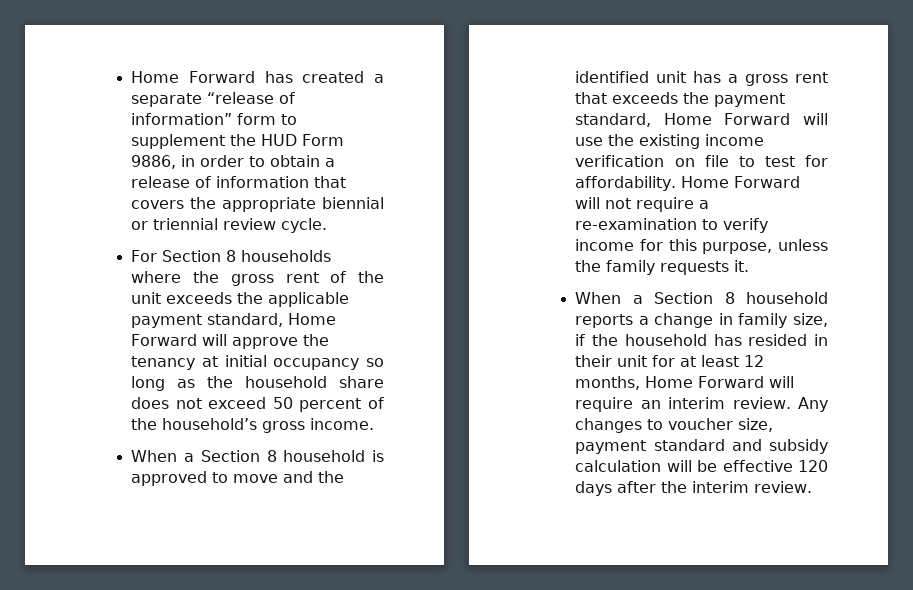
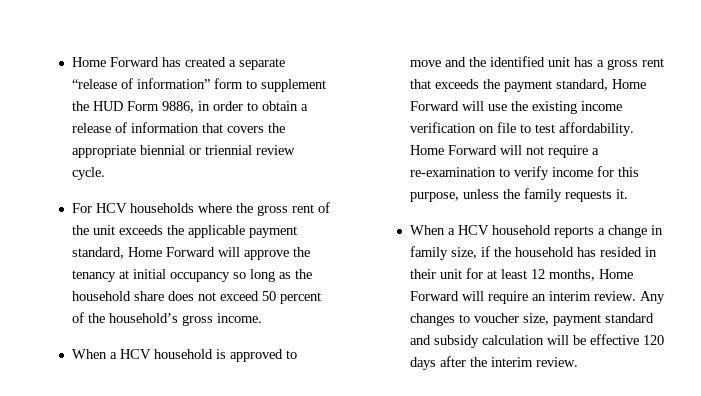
[162,250,237,262] Section 8 -> [95,203,127,213] HCV
[200,450,277,462] Section 8 -> [119,349,151,359] HCV
[805,155,828,167] for -> (555, 128) none
[654,292,735,304] Section 8 -> [457,225,489,235] HCV

